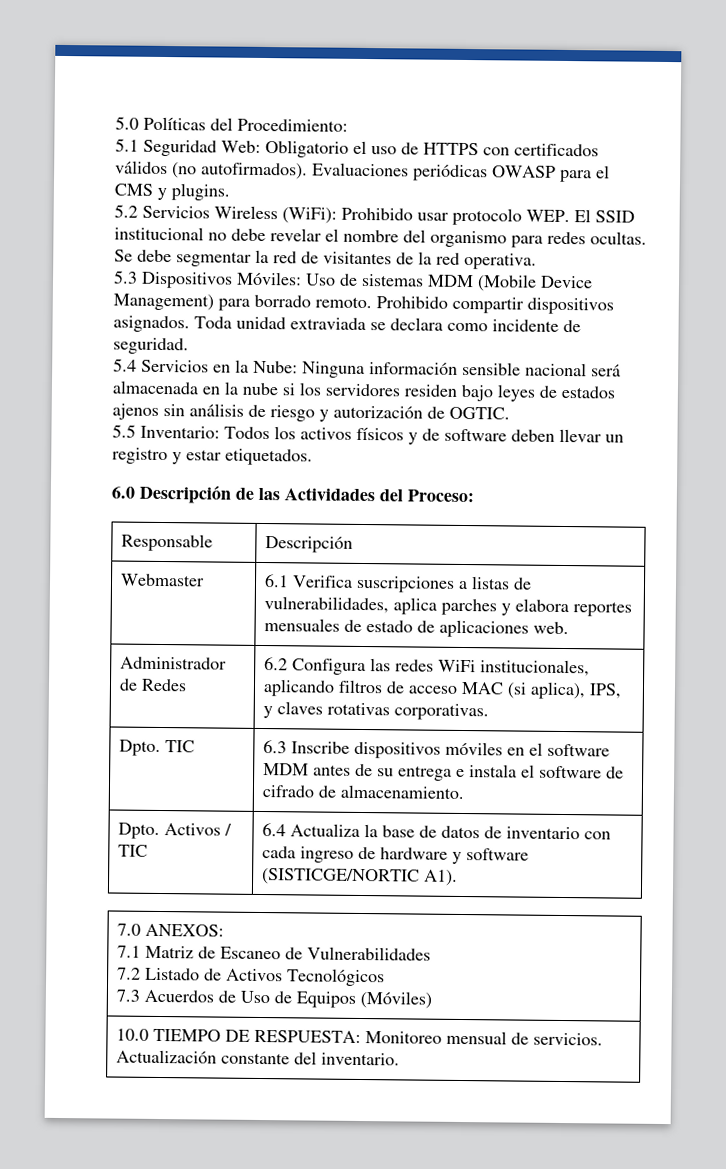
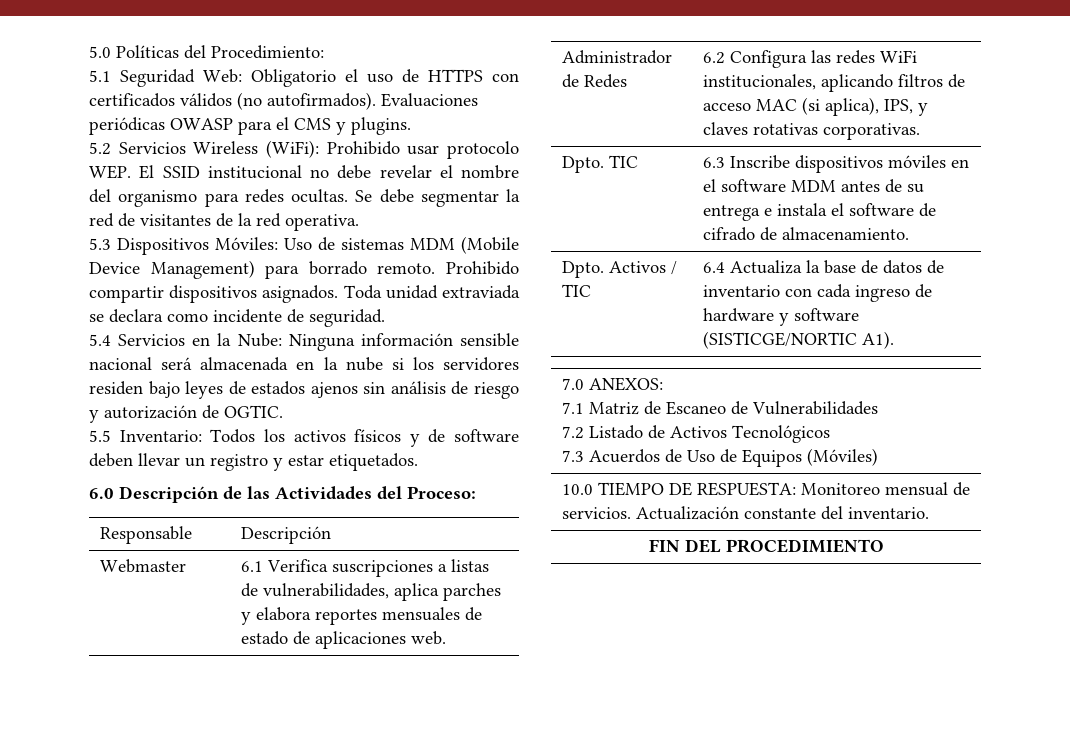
(400, 1059) none -> [648,539,884,553] // FIN DEL PROCEDIMIENTO

